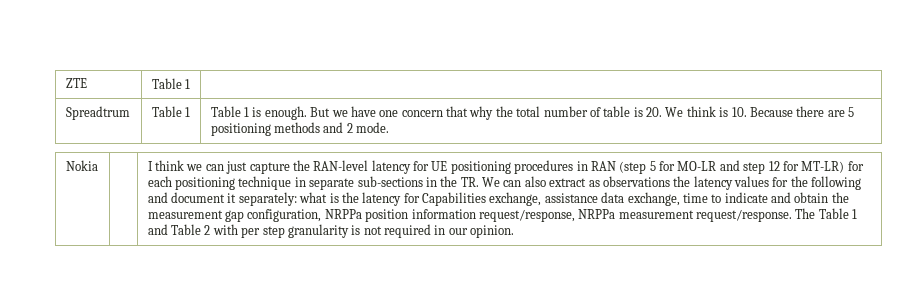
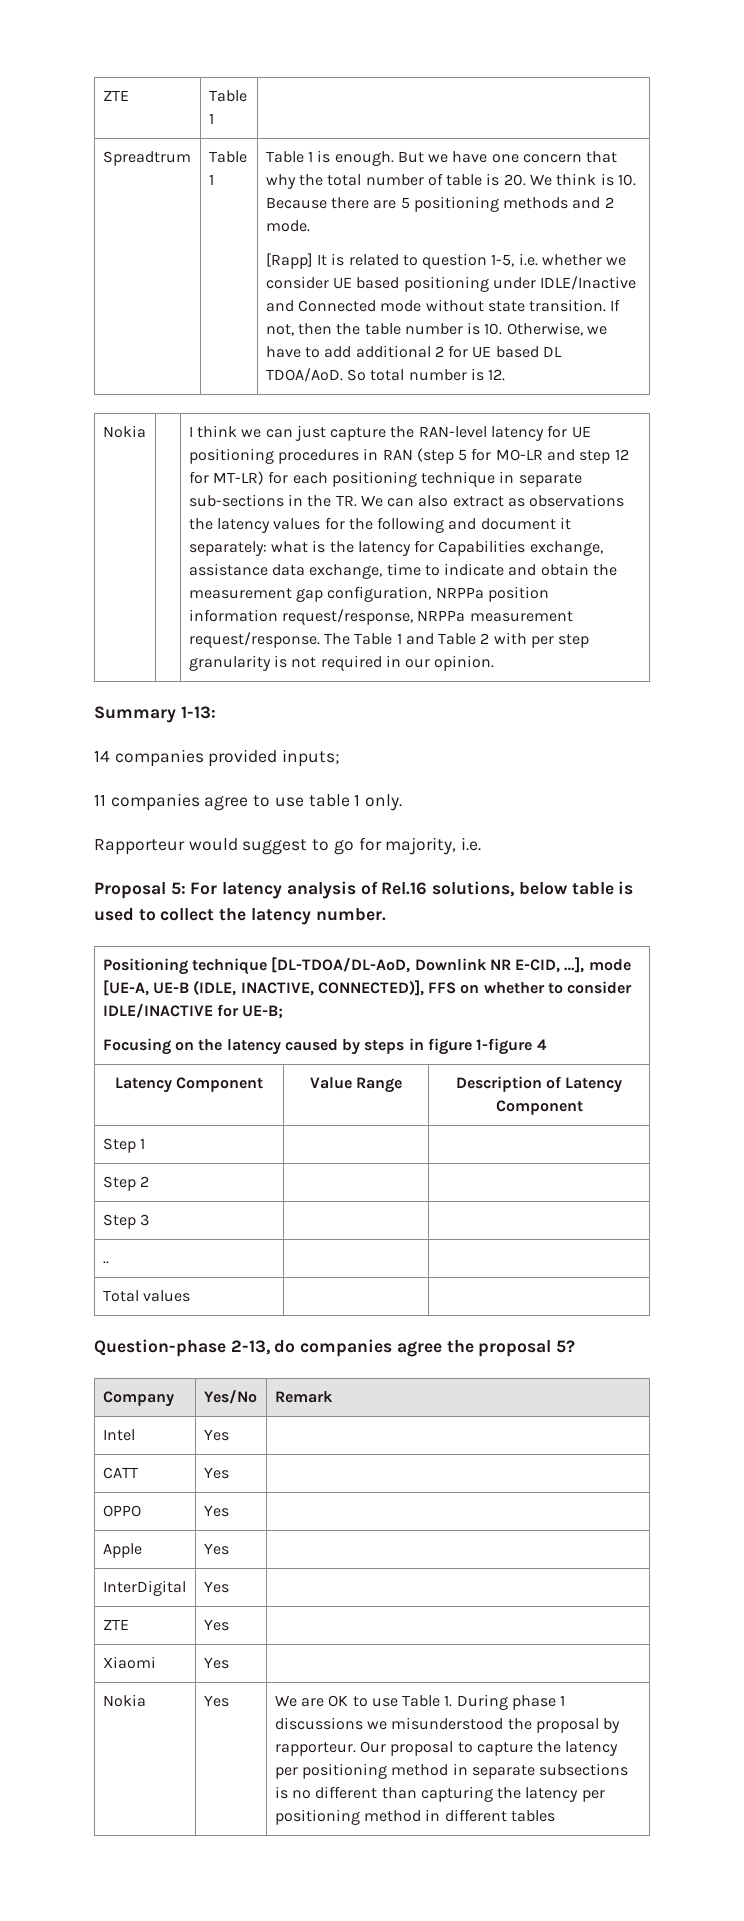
(390, 127) none -> [265,253,627,269] [265,276,637,292] [265,299,621,312] [265,322,608,336] [265,345,563,358] [265,368,506,382] // [Rapp] It is related to question 1-5, i.e. whether we consider UE based positioning under IDLE/Inactive and Connected mode without state transition. If not, then the table number is 10. Otherwise, we have to add additional 2 for UE based DL TDOA/AoD. So total number is 12.
(515, 231) none -> [94,706,216,723] [94,749,341,767] [94,793,403,811] [94,837,482,855] [94,881,634,899] [94,908,386,925] [102,957,631,975] [102,980,633,996] [102,1004,284,1019] [102,1038,547,1055] [114,1077,264,1093] [309,1077,403,1093] [455,1076,623,1093] [495,1100,583,1115] [102,1138,145,1153] [102,1176,149,1191] [102,1214,149,1229] [102,1261,109,1264] [102,1290,190,1302] [94,1339,576,1357] [102,1391,174,1407] [203,1390,257,1404] [274,1391,333,1403] [102,1429,135,1441] [203,1429,229,1441] [102,1467,138,1479] [203,1467,229,1479] [102,1505,141,1517] [203,1505,229,1517] [102,1543,142,1558] [203,1543,229,1555] [102,1580,186,1596] [203,1581,229,1593] [102,1619,129,1630] [203,1619,229,1631] [102,1656,156,1669] [203,1657,229,1669] [102,1694,146,1707] [203,1695,229,1707] [274,1694,566,1710] [274,1717,621,1733] [274,1741,619,1756] [274,1763,629,1779] [274,1786,605,1802] [274,1809,555,1825] // Summary 1-13: // 14 companies provided inputs; // 11 companies agree to use table 1 only. // Rapporteur would suggest to go for majority, i.e. // Proposal 5: For latency analysis of Rel.16 solutions, below table is used to collect the latency number. // Positioning technique [DL-TDOA/DL-AoD, Downlink NR E-CID, …], mode [UE-A, UE-B (IDLE, INACTIVE, CONNECTED)], FFS on whether to consider IDLE/INACTIVE for UE-B; // Focusing on the latency caused by steps in figure 1-figure 4 // Latency Component | Value Range | Description of Latency Component // Step 1 | | // Step 2 | | // Step 3 | | // .. | | // Total values | | // Question-phase 2-13, do companies agree the proposal 5? // Company | Yes/No | Remark // Intel | Yes | // CATT | Yes | // OPPO | Yes | // Apple | Yes | // InterDigital | Yes | // ZTE | Yes | // Xiaomi | Yes | // Nokia | Yes | We are OK to use Table 1. During phase 1 discussions we misunderstood the proposal by rapporteur. Our proposal to capture the latency per positioning method in separate subsections is no different than capturing the latency per positioning method in different tables

